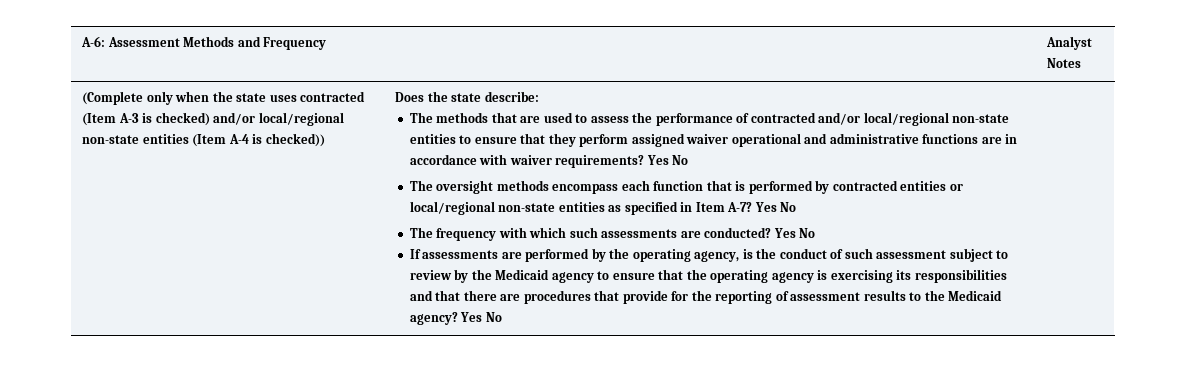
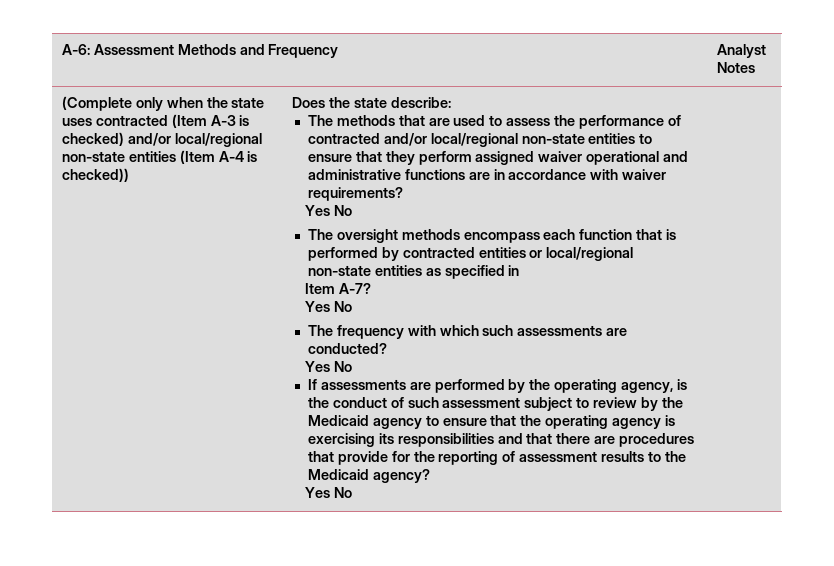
(645, 161) none -> (403, 194) //
(693, 207) none -> (520, 270) //
(753, 207) none -> (371, 288) //
(772, 232) none -> (387, 348) //
(458, 318) none -> (430, 476) //

